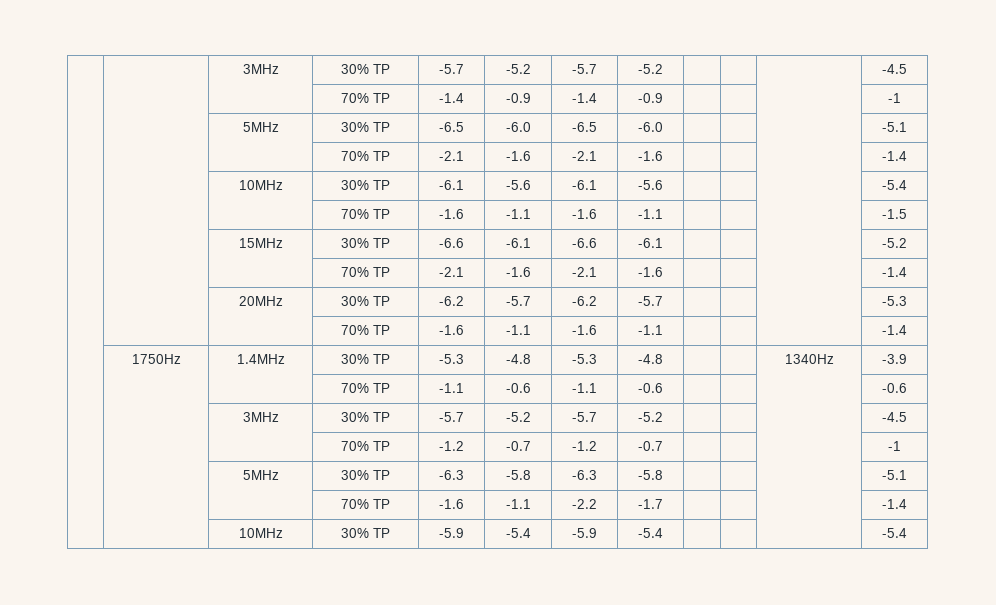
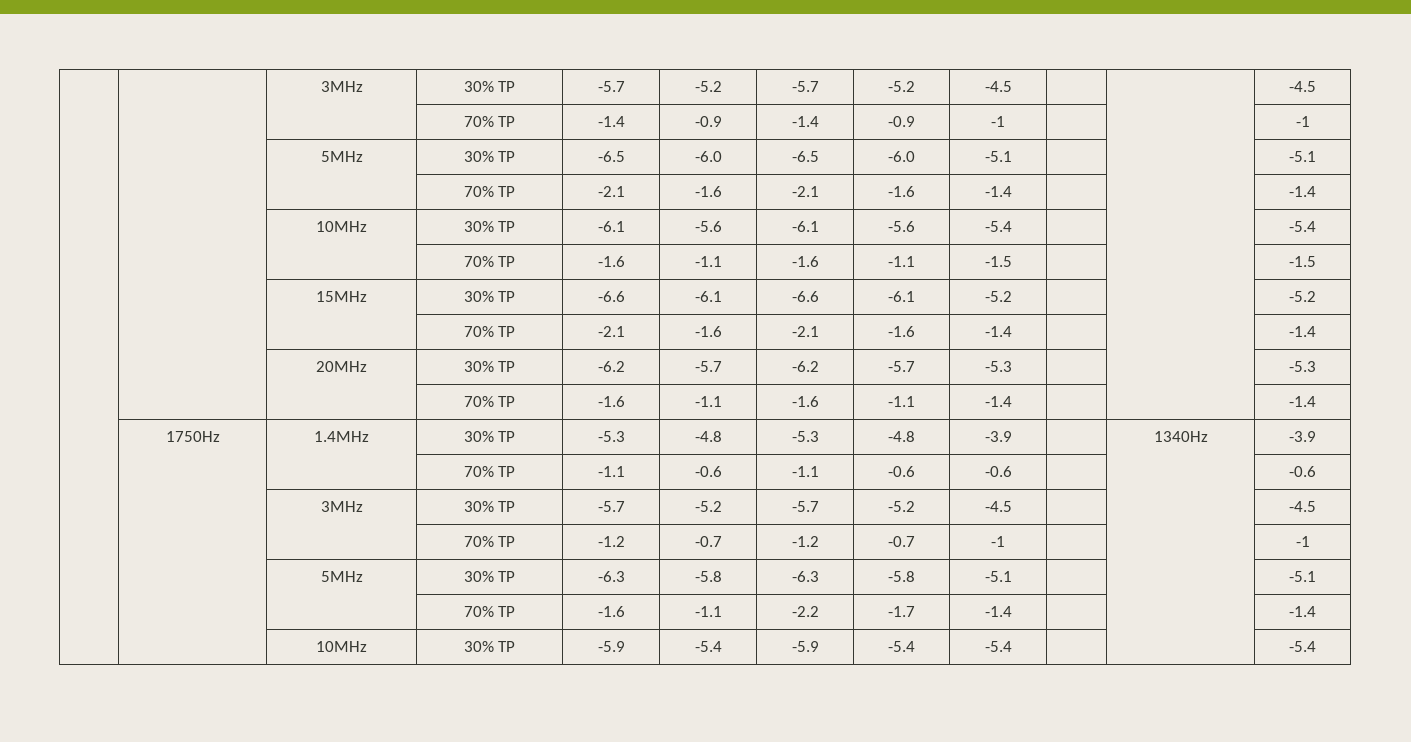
[242,64,279,74] [341,64,390,74] [439,64,464,74] [505,64,531,74] [572,64,597,74] [638,64,663,74] | | 3MHz | 30% TP | -5.7 | -5.2 | -5.7 | -5.2 | -> [320,81,363,92] [463,81,516,92] [597,81,625,92] [694,81,722,92] [791,81,819,92] [888,81,915,92] [984,81,1012,92] | | 3MHz | 30% TP | -5.7 | -5.2 | -5.7 | -5.2 | -4.5
(663, 98) none -> [991,116,1005,127] -1
(663, 127) none -> [984,151,1012,162] -5.1
(663, 156) none -> [984,186,1012,197] -1.4
(663, 185) none -> [984,221,1012,232] -5.4
(663, 214) none -> [984,256,1012,267] -1.5
(663, 243) none -> [984,291,1012,302] -5.2
(663, 272) none -> [984,326,1012,337] -1.4
(663, 301) none -> [984,361,1012,372] -5.3
(663, 330) none -> [984,396,1012,407] -1.4
(663, 359) none -> [984,431,1012,442] -3.9
(663, 388) none -> [984,466,1012,477] -0.6
(663, 417) none -> [984,501,1012,512] -4.5
(663, 446) none -> [991,536,1005,547] -1
(663, 475) none -> [984,571,1012,582] -5.1
(663, 504) none -> [984,606,1012,617] -1.4
(663, 533) none -> [984,641,1012,652] -5.4

